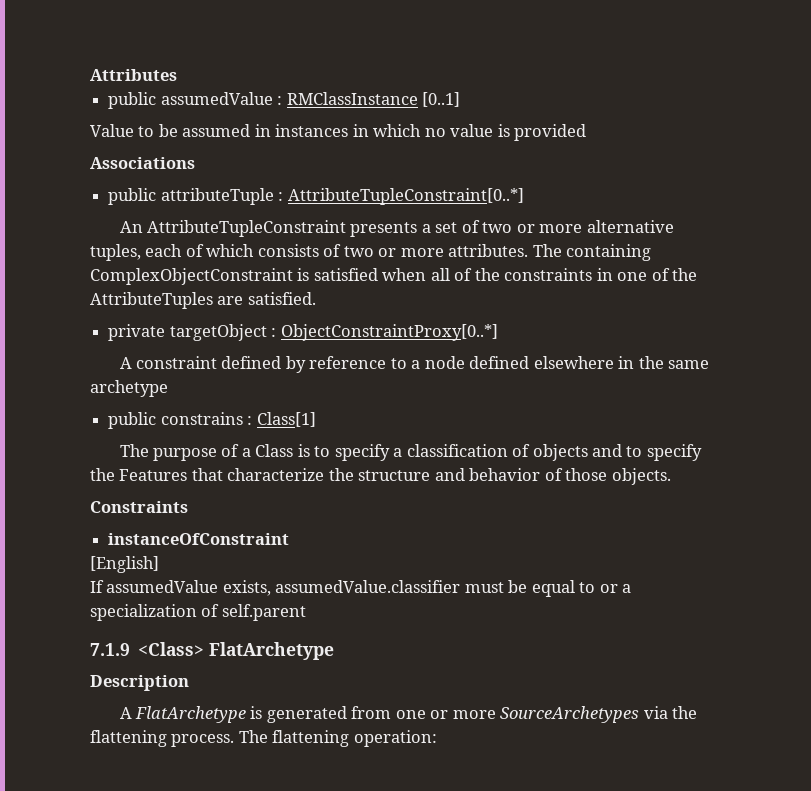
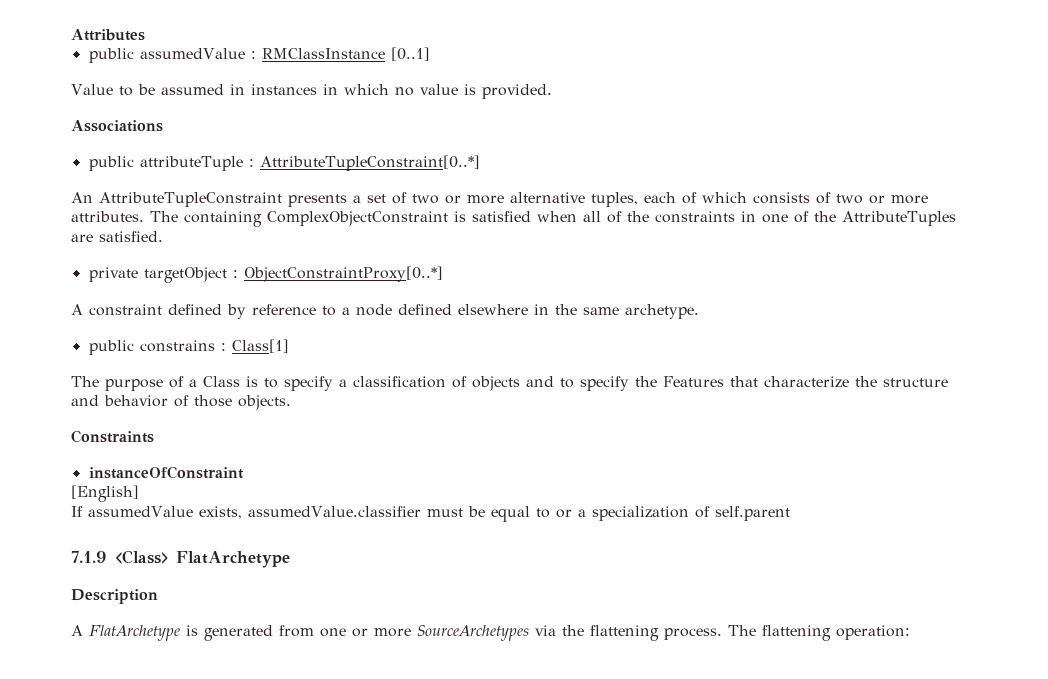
[514,124,587,141] provided -> [481,84,552,99] provided.
[90,380,168,397] archetype -> [625,304,699,319] archetype.

